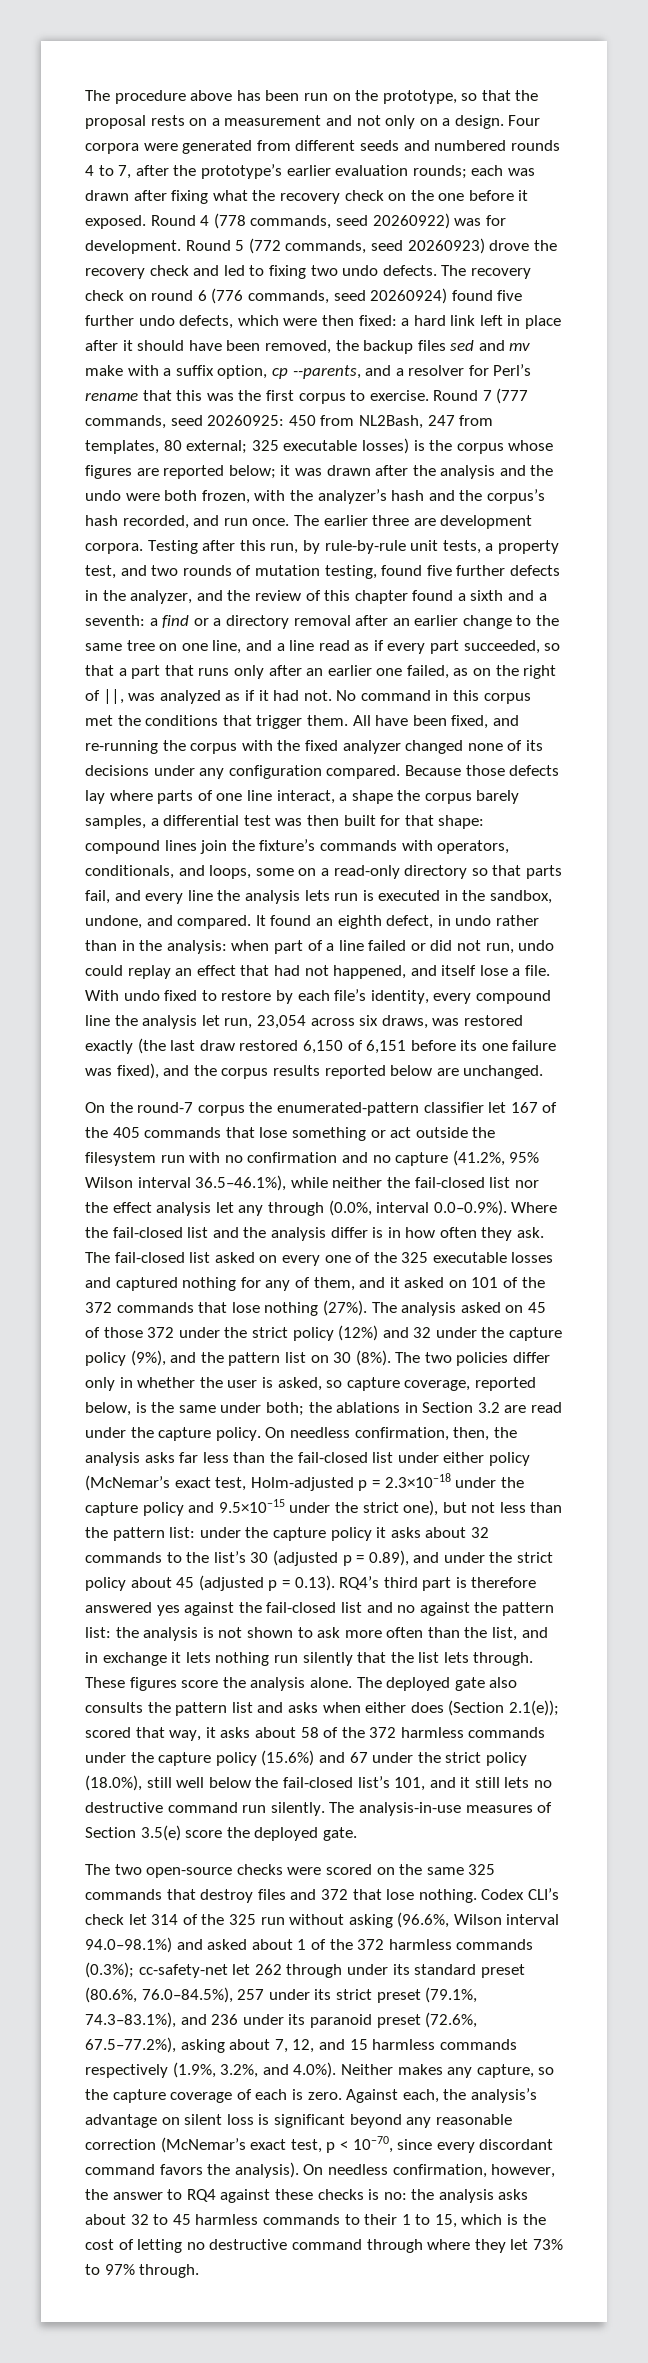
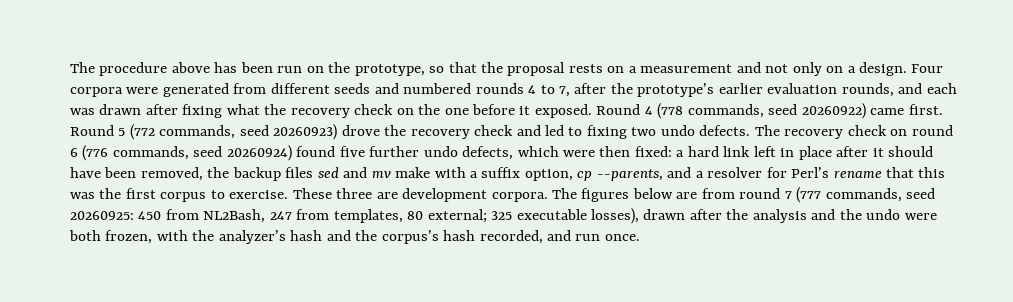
[412,165,467,179] rounds; -> [841,83,923,97] rounds, and
[454,215,506,226] [85,240,181,254] was for development. -> [870,104,943,115] came first.
[433,390,479,401] Round -> [292,188,781,202] These three are development corpora. The figures below are from round
[361,438,554,454] [85,465,322,479] losses) is the corpus whose figures are reported below; it was -> [591,208,640,224] losses),
[293,515,533,529] [85,540,559,554] [85,565,560,579] [85,590,547,604] [85,615,560,629] [85,640,561,654] [85,665,557,679] [85,689,531,704] [85,715,519,729] [85,740,543,754] [85,765,560,779] [85,790,520,804] [85,815,485,829] [85,839,510,854] [85,865,562,879] [85,890,553,904] [85,915,539,929] [85,940,555,954] [85,965,551,979] [85,989,551,1004] [85,1015,523,1029] [85,1038,557,1054] [85,1063,544,1079] [85,1102,558,1116] [85,1127,496,1141] [85,1150,540,1166] [85,1175,539,1191] [85,1200,558,1216] [85,1227,545,1241] [85,1252,554,1266] [85,1277,545,1291] [85,1300,546,1316] [85,1325,563,1341] [85,1350,551,1366] [85,1377,536,1391] [85,1402,563,1416] [85,1427,517,1441] [85,1452,530,1466] [85,1473,524,1491] [85,1499,563,1516] [85,1527,489,1541] [85,1550,554,1566] [85,1575,537,1591] [85,1602,554,1616] [85,1627,548,1641] [85,1652,534,1666] [85,1677,518,1691] [85,1700,559,1716] [85,1727,546,1741] [85,1750,527,1766] [85,1775,553,1791] [85,1802,553,1816] [85,1825,357,1841] [85,1864,496,1878] [85,1888,559,1903] [85,1912,560,1928] [85,1937,534,1953] [85,1962,525,1978] [85,1987,478,2003] [85,2012,478,2028] [85,2037,517,2053] [85,2062,555,2078] [85,2088,537,2103] [85,2114,512,2128] [85,2136,554,2153] [85,2162,556,2178] [85,2189,529,2203] [85,2214,546,2228] [85,2239,563,2253] [85,2264,200,2278] The earlier three are development corpora. Testing after this run, by rule-by-rule unit tests, a property test, and two rounds of mutation testing, found five further defects in the analyzer, and the review of this chapter found a sixth and a seventh: a find or a directory removal after an earlier change to the same tree on one line, and a line read as if every part succeeded, so that a part that runs only after an earlier one failed, as on the right of ||, was analyzed as if it had not. No command in this corpus met the conditions that trigger them. All have been fixed, and re-running the corpus with the fixed analyzer changed none of its decisions under any configuration compared. Because those defects lay where parts of one line interact, a shape the corpus barely samples, a differential test was then built for that shape: compound lines join the fixture’s commands with operators, conditionals, and loops, some on a read-only directory so that parts fail, and every line the analysis lets run is executed in the sandbox, undone, and compared. It found an eighth defect, in undo rather than in the analysis: when part of a line failed or did not run, undo could replay an effect that had not happened, and itself lose a file. With undo fixed to restore by each file’s identity, every compound line the analysis let run, 23,054 across six draws, was restored exactly (the last draw restored 6,150 of 6,151 before its one failure was fixed), and the corpus results reported below are unchanged. // On the round-7 corpus the enumerated-pattern classifier let 167 of the 405 commands that lose something or act outside the filesystem run with no confirmation and no capture (41.2%, 95% Wilson interval 36.5–46.1%), while neither the fail-closed list nor the effect analysis let any through (0.0%, interval 0.0–0.9%). Where the fail-closed list and the analysis differ is in how often they ask. The fail-closed list asked on every one of the 325 executable losses and captured nothing for any of them, and it asked on 101 of the 372 commands that lose nothing (27%). The analysis asked on 45 of those 372 under the strict policy (12%) and 32 under the capture policy (9%), and the pattern list on 30 (8%). The two policies differ only in whether the user is asked, so capture coverage, reported below, is the same under both; the ablations in Section 3.2 are read under the capture policy. On needless confirmation, then, the analysis asks far less than the fail-closed list under either policy (McNemar’s exact test, Holm-adjusted p = 2.3×10−18 under the capture policy and 9.5×10−15 under the strict one), but not less than the pattern list: under the capture policy it asks about 32 commands to the list’s 30 (adjusted p = 0.89), and under the strict policy about 45 (adjusted p = 0.13). RQ4’s third part is therefore answered yes against the fail-closed list and no against the pattern list: the analysis is not shown to ask more often than the list, and in exchange it lets nothing run silently that the list lets through. These figures score the analysis alone. The deployed gate also consults the pattern list and asks when either does (Section 2.1(e)); scored that way, it asks about 58 of the 372 harmless commands under the capture policy (15.6%) and 67 under the strict policy (18.0%), still well below the fail-closed list’s 101, and it still lets no destructive command run silently. The analysis-in-use measures of Section 3.5(e) score the deployed gate. // The two open-source checks were scored on the same 325 commands that destroy files and 372 that lose nothing. Codex CLI’s check let 314 of the 325 run without asking (96.6%, Wilson interval 94.0–98.1%) and asked about 1 of the 372 harmless commands (0.3%); cc-safety-net let 262 through under its standard preset (80.6%, 76.0–84.5%), 257 under its strict preset (79.1%, 74.3–83.1%), and 236 under its paranoid preset (72.6%, 67.5–77.2%), asking about 7, 12, and 15 harmless commands respectively (1.9%, 3.2%, and 4.0%). Neither makes any capture, so the capture coverage of each is zero. Against each, the analysis’s advantage on silent loss is significant beyond any reasonable correction (McNemar’s exact test, p < 10−70, since every discordant command favors the analysis). On needless confirmation, however, the answer to RQ4 against these checks is no: the analysis asks about 32 to 45 harmless commands to their 1 to 15, which is the cost of letting no destructive command through where they let 73% to 97% through. -> (640, 237) none

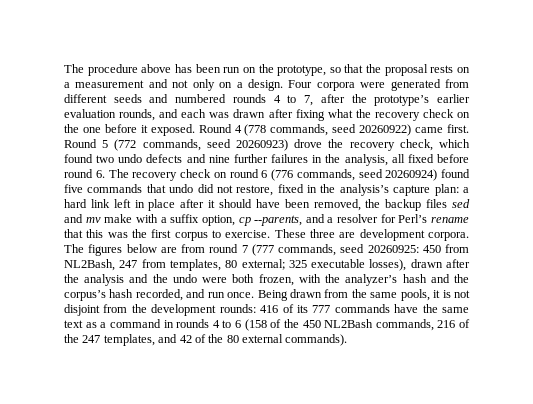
[474,125,751,139] check and led to fixing two undo defects. -> [399,139,470,151] [64,154,469,166] [64,169,105,178] check, which found two undo defects and nine further failures in the analysis, all fixed before round 6.
[369,146,672,160] further undo defects, which were then fixed: -> [87,184,459,196] commands that undo did not restore, fixed in the analysis’s capture plan:
(640, 237) none -> [257,289,471,301] [64,304,469,316] [64,319,470,331] [64,334,348,346] Being drawn from the same pools, it is not disjoint from the development rounds: 416 of its 777 commands have the same text as a command in rounds 4 to 6 (158 of the 450 NL2Bash commands, 216 of the 247 templates, and 42 of the 80 external commands).

